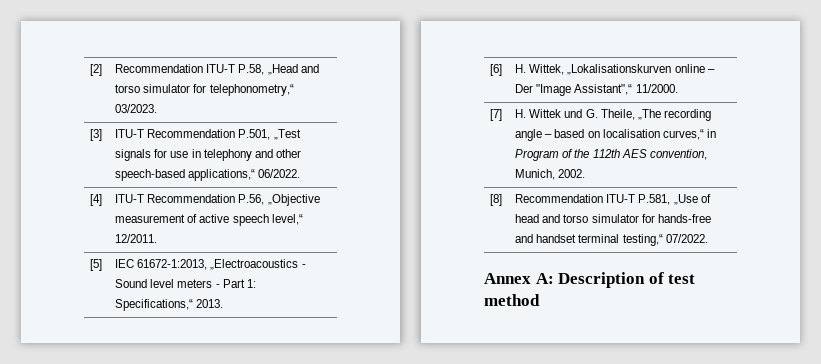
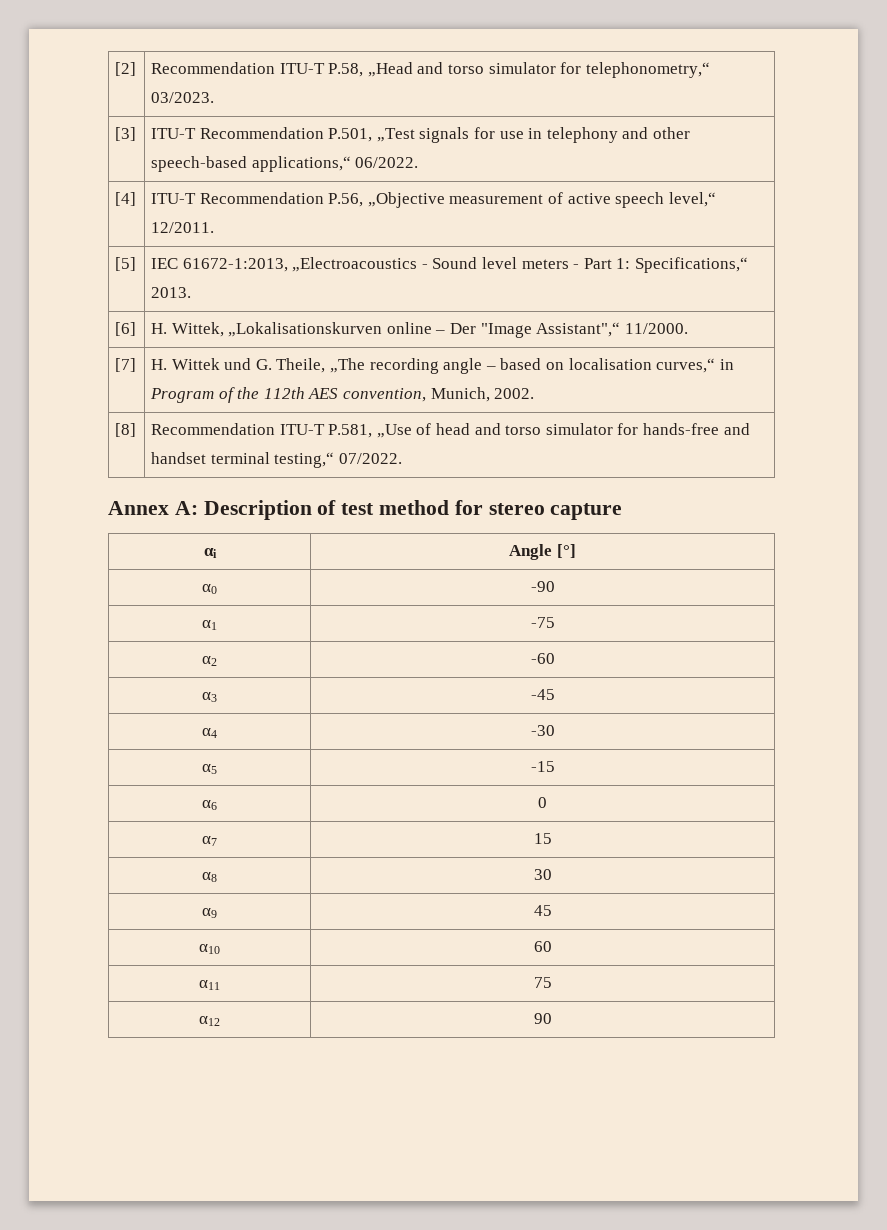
(540, 300) none -> [454,500,623,520] [203,548,217,558] [509,544,576,560] [202,584,217,594] [530,581,555,592] [202,620,217,630] [530,617,555,628] [202,656,217,666] [530,653,555,664] [202,692,217,702] [530,689,555,700] [202,728,217,738] [530,725,555,736] [202,764,217,774] [530,761,555,772] [202,800,217,810] [538,797,547,808] [202,836,217,846] [533,833,552,844] [202,872,217,882] [533,869,552,880] [202,908,217,918] [533,905,552,916] [199,944,220,954] [533,941,552,952] [199,980,220,990] [533,977,552,988] [199,1016,220,1026] [533,1013,552,1024] for stereo capture // αi | Angle [°] // α0 | -90 // α1 | -75 // α2 | -60 // α3 | -45 // α4 | -30 // α5 | -15 // α6 | 0 // α7 | 15 // α8 | 30 // α9 | 45 // α10 | 60 // α11 | 75 // α12 | 90

